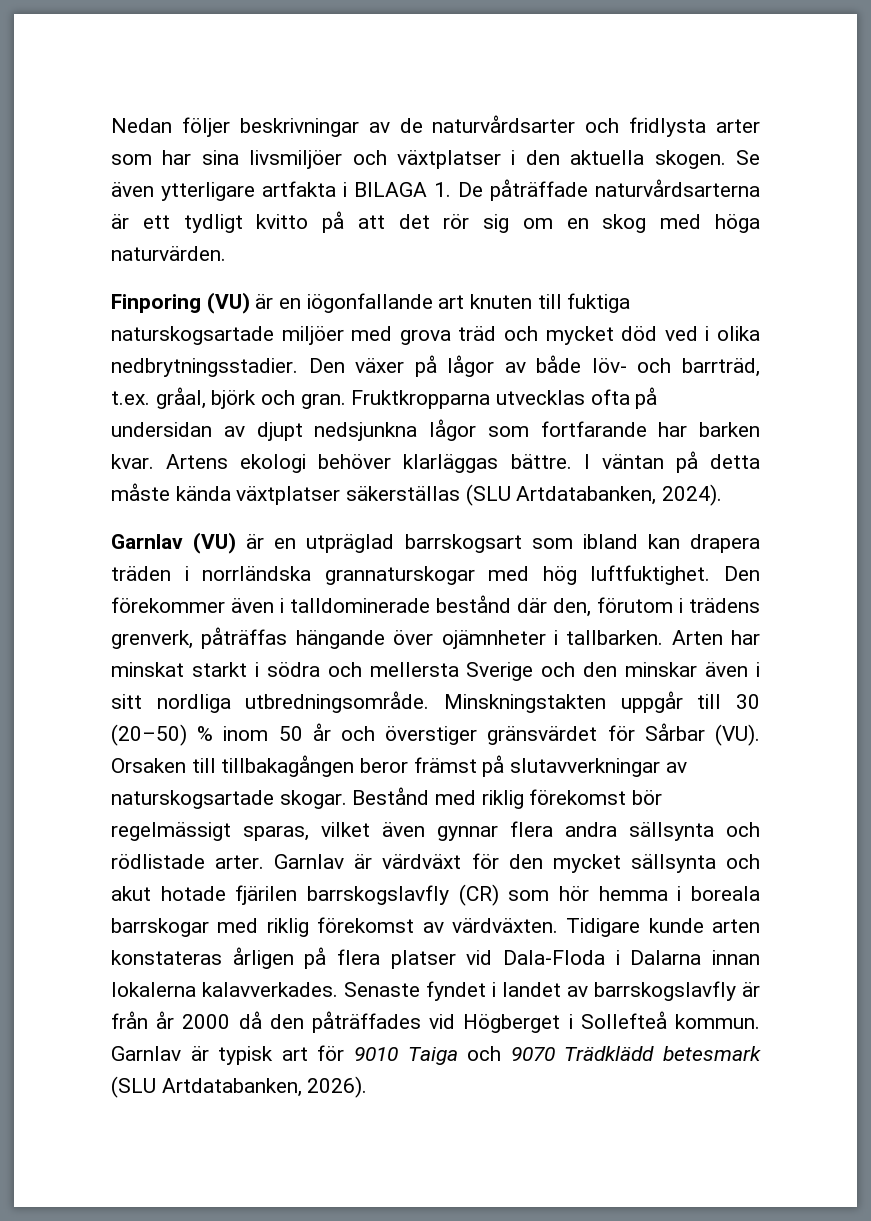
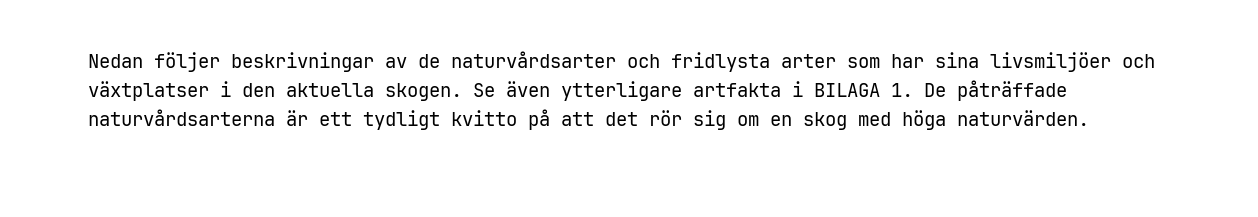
[111,292,631,314] [111,326,761,345] [111,355,760,377] [111,387,658,409] [111,419,760,441] [111,451,760,473] [111,483,723,506] [111,532,760,554] [111,565,760,585] [111,595,760,617] [111,627,760,649] [111,662,760,681] [111,691,760,713] [111,723,760,746] [111,755,687,777] [111,787,663,809] [111,821,760,841] [111,853,760,873] [111,884,760,906] [111,917,760,937] [111,947,760,969] [111,981,760,1001] [111,1011,760,1033] [111,1045,762,1065] [111,1076,368,1098] // Finporing (VU) är en iögonfallande art knuten till fuktiga naturskogsartade miljöer med grova träd och mycket död ved i olika nedbrytningsstadier. Den växer på lågor av både löv- och barrträd, t.ex. gråal, björk och gran. Fruktkropparna utvecklas ofta på undersidan av djupt nedsjunkna lågor som fortfarande har barken kvar. Artens ekologi behöver klarläggas bättre. I väntan på detta måste kända växtplatser säkerställas (SLU Artdatabanken, 2024). // Garnlav (VU) är en utpräglad barrskogsart som ibland kan drapera träden i norrländska grannaturskogar med hög luftfuktighet. Den förekommer även i talldominerade bestånd där den, förutom i trädens grenverk, påträffas hängande över ojämnheter i tallbarken. Arten har minskat starkt i södra och mellersta Sverige och den minskar även i sitt nordliga utbredningsområde. Minskningstakten uppgår till 30 (20–50) % inom 50 år och överstiger gränsvärdet för Sårbar (VU). Orsaken till tillbakagången beror främst på slutavverkningar av naturskogsartade skogar. Bestånd med riklig förekomst bör regelmässigt sparas, vilket även gynnar flera andra sällsynta och rödlistade arter. Garnlav är värdväxt för den mycket sällsynta och akut hotade fjärilen barrskogslavfly (CR) som hör hemma i boreala barrskogar med riklig förekomst av värdväxten. Tidigare kunde arten konstateras årligen på flera platser vid Dala-Floda i Dalarna innan lokalerna kalavverkades. Senaste fyndet i landet av barrskogslavfly är från år 2000 då den påträffades vid Högberget i Sollefteå kommun. Garnlav är typisk art för 9010 Taiga och 9070 Trädklädd betesmark (SLU Artdatabanken, 2026). -> (1089, 118) none

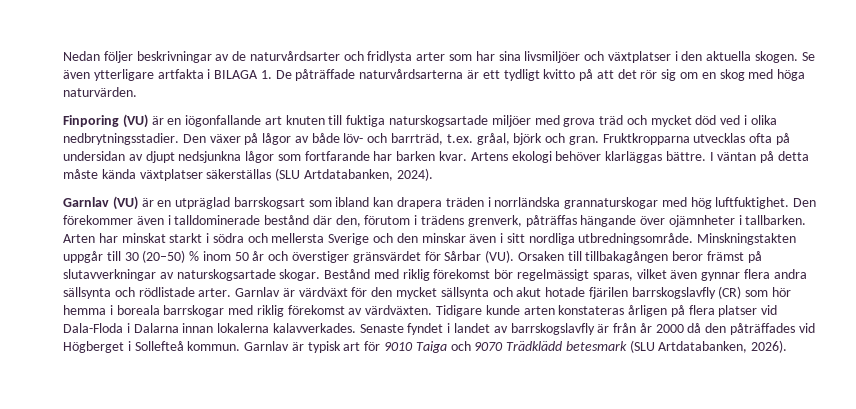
(1089, 118) none -> [63,114,777,128] [63,133,791,145] [63,151,810,163] [63,168,433,181] [63,196,817,210] [63,215,807,227] [63,233,797,245] [63,250,762,263] [63,269,807,281] [63,286,792,299] [63,305,778,317] [63,323,815,335] [63,340,788,353] // Finporing (VU) är en iögonfallande art knuten till fuktiga naturskogsartade miljöer med grova träd och mycket död ved i olika nedbrytningsstadier. Den växer på lågor av både löv- och barrträd, t.ex. gråal, björk och gran. Fruktkropparna utvecklas ofta på undersidan av djupt nedsjunkna lågor som fortfarande har barken kvar. Artens ekologi behöver klarläggas bättre. I väntan på detta måste kända växtplatser säkerställas (SLU Artdatabanken, 2024). // Garnlav (VU) är en utpräglad barrskogsart som ibland kan drapera träden i norrländska grannaturskogar med hög luftfuktighet. Den förekommer även i talldominerade bestånd där den, förutom i trädens grenverk, påträffas hängande över ojämnheter i tallbarken. Arten har minskat starkt i södra och mellersta Sverige och den minskar även i sitt nordliga utbredningsområde. Minskningstakten uppgår till 30 (20–50) % inom 50 år och överstiger gränsvärdet för Sårbar (VU). Orsaken till tillbakagången beror främst på slutavverkningar av naturskogsartade skogar. Bestånd med riklig förekomst bör regelmässigt sparas, vilket även gynnar flera andra sällsynta och rödlistade arter. Garnlav är värdväxt för den mycket sällsynta och akut hotade fjärilen barrskogslavfly (CR) som hör hemma i boreala barrskogar med riklig förekomst av värdväxten. Tidigare kunde arten konstateras årligen på flera platser vid Dala-Floda i Dalarna innan lokalerna kalavverkades. Senaste fyndet i landet av barrskogslavfly är från år 2000 då den påträffades vid Högberget i Sollefteå kommun. Garnlav är typisk art för 9010 Taiga och 9070 Trädklädd betesmark (SLU Artdatabanken, 2026).

